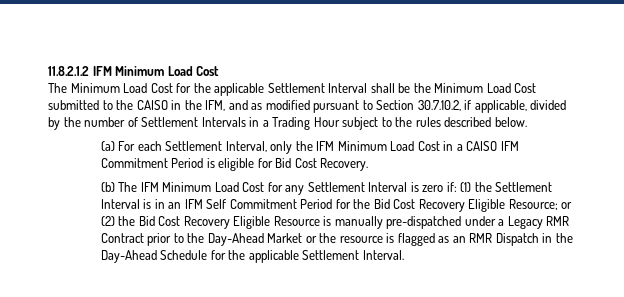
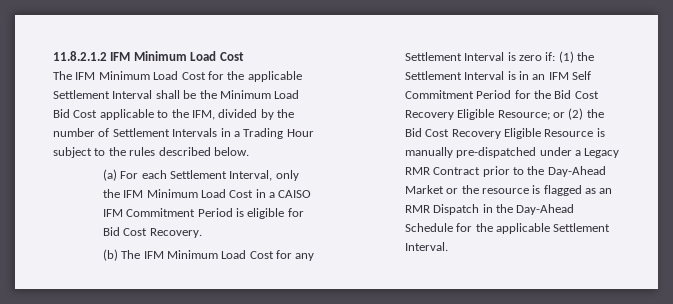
(67, 88) none -> [75,72,96,80] IFM
[514,83,537,93] [48,100,527,113] Cost submitted to the CAISO in the IFM, and as modified pursuant to Section 30.7.10.2, if applicable, -> [53,109,215,120] Bid Cost applicable to the IFM,

